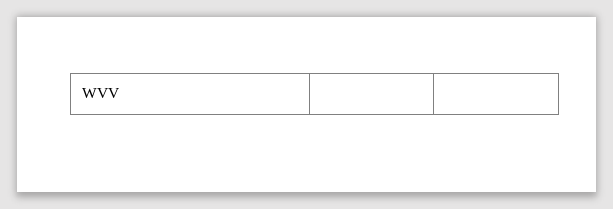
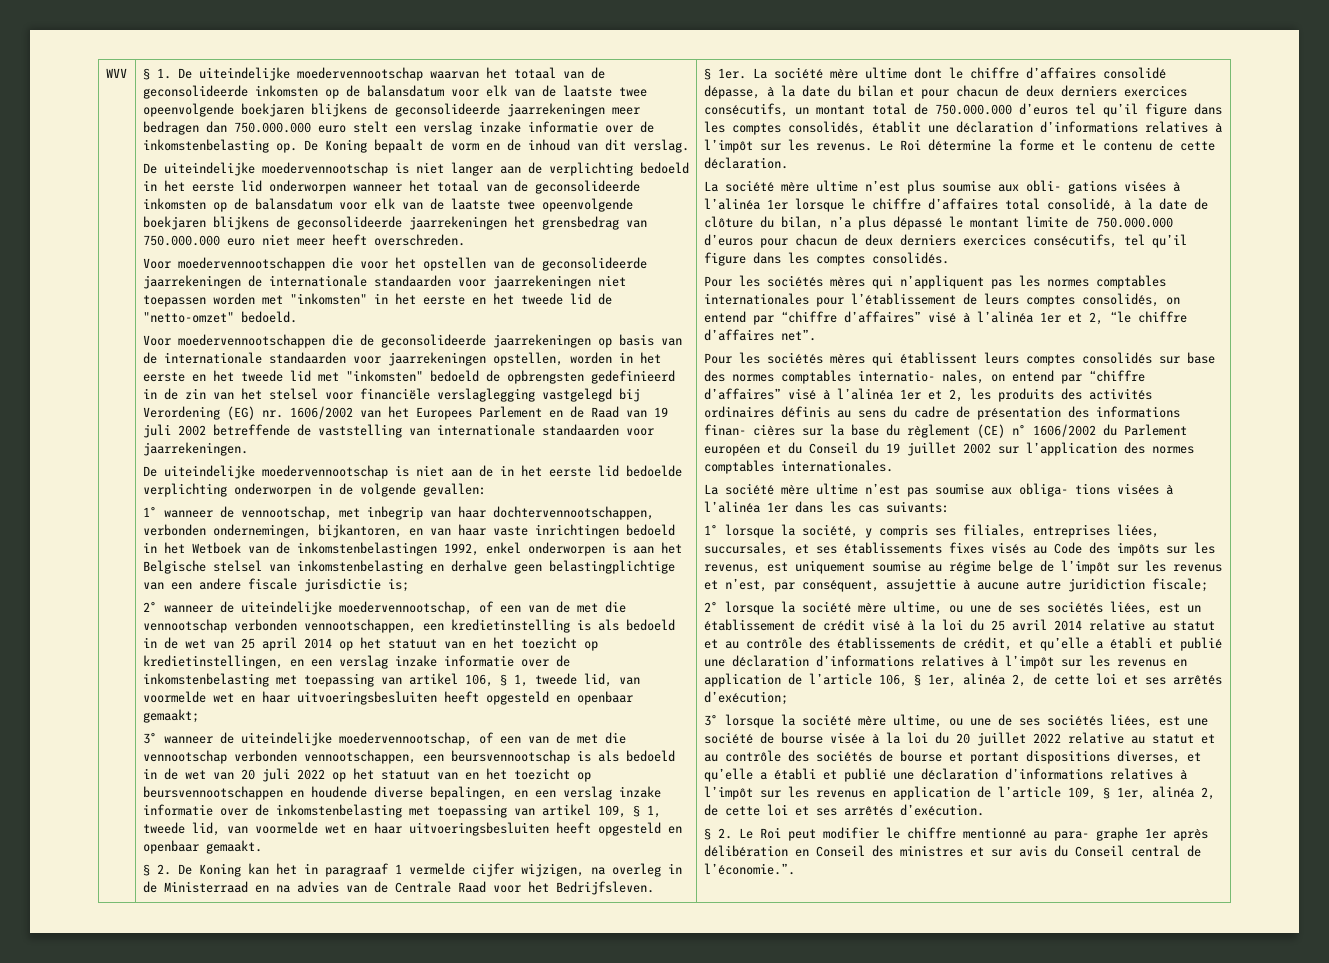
(120, 93) | -> [142,67,605,81] [142,85,647,99] [142,103,640,117] [142,121,654,135] [142,139,689,153] [142,162,689,176] [142,180,640,194] [142,198,633,212] [142,216,647,230] [142,234,465,246] [142,257,647,271] [142,275,626,289] [142,293,612,307] [142,311,297,323] [142,334,682,348] [142,352,661,366] [142,370,675,384] [142,388,640,402] [142,406,668,420] [142,424,654,438] [142,442,248,456] [142,465,682,479] [142,483,486,497] [142,506,654,520] [142,524,675,538] [142,542,682,556] [142,560,675,574] [142,578,409,592] [142,601,626,615] [142,619,675,633] [142,637,598,651] [142,655,570,669] [142,673,640,687] [142,691,633,705] [142,709,199,723] [142,732,626,746] [142,750,675,764] [142,768,591,782] [142,786,661,800] [142,804,661,818] [142,822,682,836] [142,840,262,854] [142,863,682,877] [142,881,654,895] [703,67,1166,80] [703,85,1187,99] [703,103,1222,117] [703,121,1222,135] [703,139,1215,153] [703,157,788,169] [703,180,1180,194] [703,198,1208,212] [703,216,1173,230] [703,234,1187,248] [703,252,949,266] [703,275,1166,289] [703,293,1180,307] [703,311,1187,325] [703,329,816,341] [703,352,1215,366] [703,370,1145,384] [703,388,1152,402] [703,406,1180,420] [703,424,1187,438] [703,442,1194,456] [703,460,893,474] [703,483,1173,497] [703,501,949,513] [703,524,1159,538] [703,542,1215,556] [703,560,1222,574] [703,578,1208,592] [703,601,1201,615] [703,619,1215,631] [703,637,1222,651] [703,655,1187,669] [703,673,1222,687] [703,691,788,705] [703,714,1208,728] [703,732,1215,746] [703,750,1201,764] [703,768,1187,782] [703,786,1215,800] [703,804,984,816] [703,827,1208,841] [703,845,1201,857] [703,863,795,875] § 1. De uiteindelijke moedervennootschap waarvan het totaal van de geconsolideerde inkomsten op de balansdatum voor elk van de laatste twee opeenvolgende boekjaren blijkens de geconsolideerde jaarrekeningen meer bedragen dan 750.000.000 euro stelt een verslag inzake informatie over de inkomstenbelasting op. De Koning bepaalt de vorm en de inhoud van dit verslag. // De uiteindelijke moedervennootschap is niet langer aan de verplichting bedoeld in het eerste lid onderworpen wanneer het totaal van de geconsolideerde inkomsten op de balansdatum voor elk van de laatste twee opeenvolgende boekjaren blijkens de geconsolideerde jaarrekeningen het grensbedrag van 750.000.000 euro niet meer heeft overschreden. // Voor moedervennootschappen die voor het opstellen van de geconsolideerde jaarrekeningen de internationale standaarden voor jaarrekeningen niet toepassen worden met "inkomsten" in het eerste en het tweede lid de "netto-omzet" bedoeld. // Voor moedervennootschappen die de geconsolideerde jaarrekeningen op basis van de internationale standaarden voor jaarrekeningen opstellen, worden in het eerste en het tweede lid met "inkomsten" bedoeld de opbrengsten gedefinieerd in de zin van het stelsel voor financiële verslaglegging vastgelegd bij Verordening (EG) nr. 1606/2002 van het Europees Parlement en de Raad van 19 juli 2002 betreffende de vaststelling van internationale standaarden voor jaarrekeningen. // De uiteindelijke moedervennootschap is niet aan de in het eerste lid bedoelde verplichting onderworpen in de volgende gevallen: // 1° wanneer de vennootschap, met inbegrip van haar dochtervennootschappen, verbonden ondernemingen, bijkantoren, en van haar vaste inrichtingen bedoeld in het Wetboek van de inkomstenbelastingen 1992, enkel onderworpen is aan het Belgische stelsel van inkomstenbelasting en derhalve geen belastingplichtige van een andere fiscale jurisdictie is; // 2° wanneer de uiteindelijke moedervennootschap, of een van de met die vennootschap verbonden vennootschappen, een kredietinstelling is als bedoeld in de wet van 25 april 2014 op het statuut van en het toezicht op kredietinstellingen, en een verslag inzake informatie over de inkomstenbelasting met toepassing van artikel 106, § 1, tweede lid, van voormelde wet en haar uitvoeringsbesluiten heeft opgesteld en openbaar gemaakt; // 3° wanneer de uiteindelijke moedervennootschap, of een van de met die vennootschap verbonden vennootschappen, een beursvennootschap is als bedoeld in de wet van 20 juli 2022 op het statuut van en het toezicht op beursvennootschappen en houdende diverse bepalingen, en een verslag inzake informatie over de inkomstenbelasting met toepassing van artikel 109, § 1, tweede lid, van voormelde wet en haar uitvoeringsbesluiten heeft opgesteld en openbaar gemaakt. // § 2. De Koning kan het in paragraaf 1 vermelde cijfer wijzigen, na overleg in de Ministerraad en na advies van de Centrale Raad voor het Bedrijfsleven. | § 1er. La société mère ultime dont le chiffre d’affaires consolidé dépasse, à la date du bilan et pour chacun de deux derniers exercices consécutifs, un montant total de 750.000.000 d’euros tel qu’il figure dans les comptes consolidés, établit une déclaration d’informations relatives à l’impôt sur les revenus. Le Roi détermine la forme et le contenu de cette déclaration. // La société mère ultime n’est plus soumise aux obli- gations visées à l’alinéa 1er lorsque le chiffre d’affaires total consolidé, à la date de clôture du bilan, n’a plus dépassé le montant limite de 750.000.000 d’euros pour chacun de deux derniers exercices consécutifs, tel qu’il figure dans les comptes consolidés. // Pour les sociétés mères qui n’appliquent pas les normes comptables internationales pour l’établissement de leurs comptes consolidés, on entend par “chiffre d’affaires” visé à l’alinéa 1er et 2, “le chiffre d’affaires net”. // Pour les sociétés mères qui établissent leurs comptes consolidés sur base des normes comptables internatio- nales, on entend par “chiffre d’affaires” visé à l’alinéa 1er et 2, les produits des activités ordinaires définis au sens du cadre de présentation des informations finan- cières sur la base du règlement (CE) n° 1606/2002 du Parlement européen et du Conseil du 19 juillet 2002 sur l’application des normes comptables internationales. // La société mère ultime n’est pas soumise aux obliga- tions visées à l’alinéa 1er dans les cas suivants: // 1° lorsque la société, y compris ses filiales, entreprises liées, succursales, et ses établissements fixes visés au Code des impôts sur les revenus, est uniquement soumise au régime belge de l’impôt sur les revenus et n’est, par conséquent, assujettie à aucune autre juridiction fiscale; // 2° lorsque la société mère ultime, ou une de ses sociétés liées, est un établissement de crédit visé à la loi du 25 avril 2014 relative au statut et au contrôle des établissements de crédit, et qu’elle a établi et publié une déclaration d’informations relatives à l’impôt sur les revenus en application de l’article 106, § 1er, alinéa 2, de cette loi et ses arrêtés d’exécution; // 3° lorsque la société mère ultime, ou une de ses sociétés liées, est une société de bourse visée à la loi du 20 juillet 2022 relative au statut et au contrôle des sociétés de bourse et portant dispositions diverses, et qu’elle a établi et publié une déclaration d’informations relatives à l’impôt sur les revenus en application de l’article 109, § 1er, alinéa 2, de cette loi et ses arrêtés d’exécution. // § 2. Le Roi peut modifier le chiffre mentionné au para- graphe 1er après délibération en Conseil des ministres et sur avis du Conseil central de l’économie.”.

